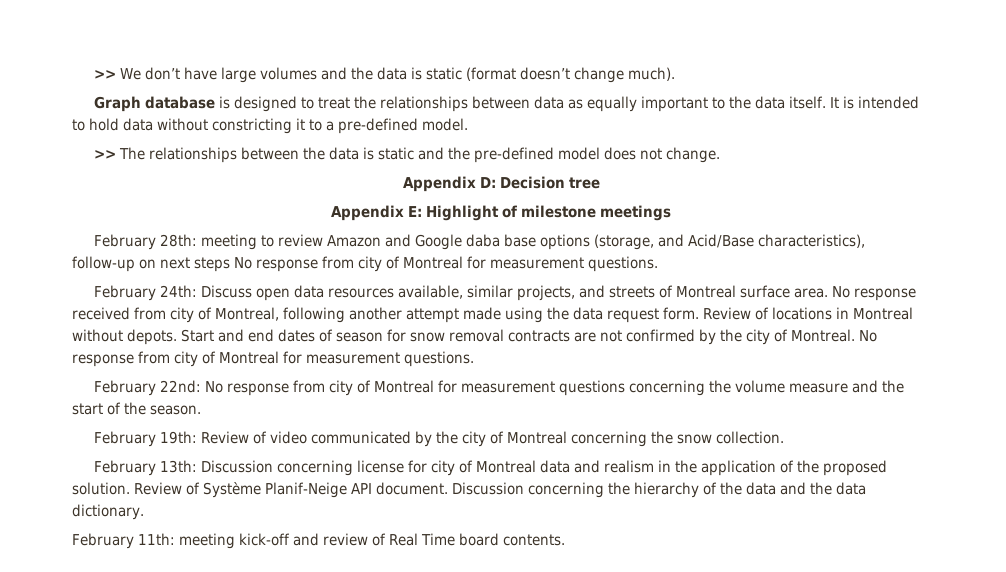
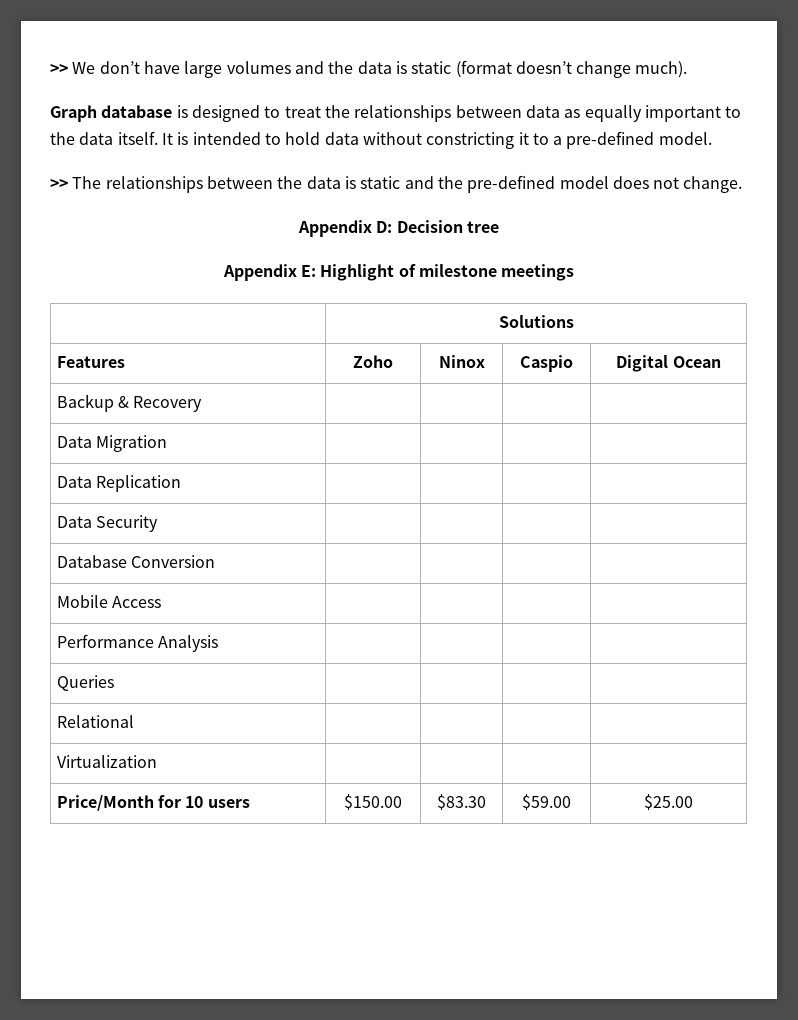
[93,234,865,250] [72,256,658,272] [93,285,916,301] [72,307,913,323] [72,329,877,345] [72,351,474,367] [93,380,904,396] [72,402,201,415] [93,431,784,447] [93,460,887,476] [72,482,866,498] [72,504,144,520] [72,533,565,549] // February 28th: meeting to review Amazon and Google daba base options (storage, and Acid/Base characteristics), follow-up on next steps No response from city of Montreal for measurement questions. // February 24th: Discuss open data resources available, similar projects, and streets of Montreal surface area. No response received from city of Montreal, following another attempt made using the data request form. Review of locations in Montreal without depots. Start and end dates of season for snow removal contracts are not confirmed by the city of Montreal. No response from city of Montreal for measurement questions. // February 22nd: No response from city of Montreal for measurement questions concerning the volume measure and the start of the season. // February 19th: Review of video communicated by the city of Montreal concerning the snow collection. // February 13th: Discussion concerning license for city of Montreal data and realism in the application of the proposed solution. Review of Système Planif-Neige API document. Discussion concerning the hierarchy of the data and the data dictionary. // February 11th: meeting kick-off and review of Real Time board contents. -> [498,315,574,328] [56,356,125,368] [353,355,393,368] [438,355,485,368] [520,355,573,372] [616,355,721,372] [56,394,203,412] [56,435,167,452] [56,475,181,492] [56,515,158,532] [56,555,215,568] [56,595,161,608] [56,634,218,652] [56,675,114,691] [56,715,134,728] [56,755,157,768] [56,795,250,811] [344,794,402,810] [437,794,486,810] [522,794,571,810] [644,794,693,810] // | Solutions // Features | Zoho | Ninox | Caspio | Digital Ocean // Backup & Recovery | | | | // Data Migration | | | | // Data Replication | | | | // Data Security | | | | // Database Conversion | | | | // Mobile Access | | | | // Performance Analysis | | | | // Queries | | | | // Relational | | | | // Virtualization | | | | // Price/Month for 10 users | $150.00 | $83.30 | $59.00 | $25.00

